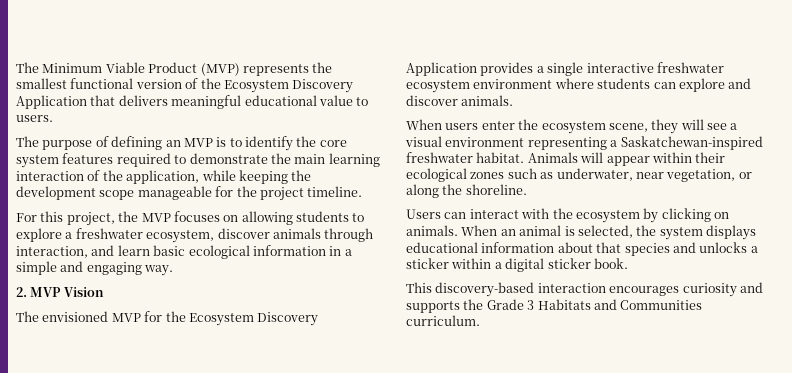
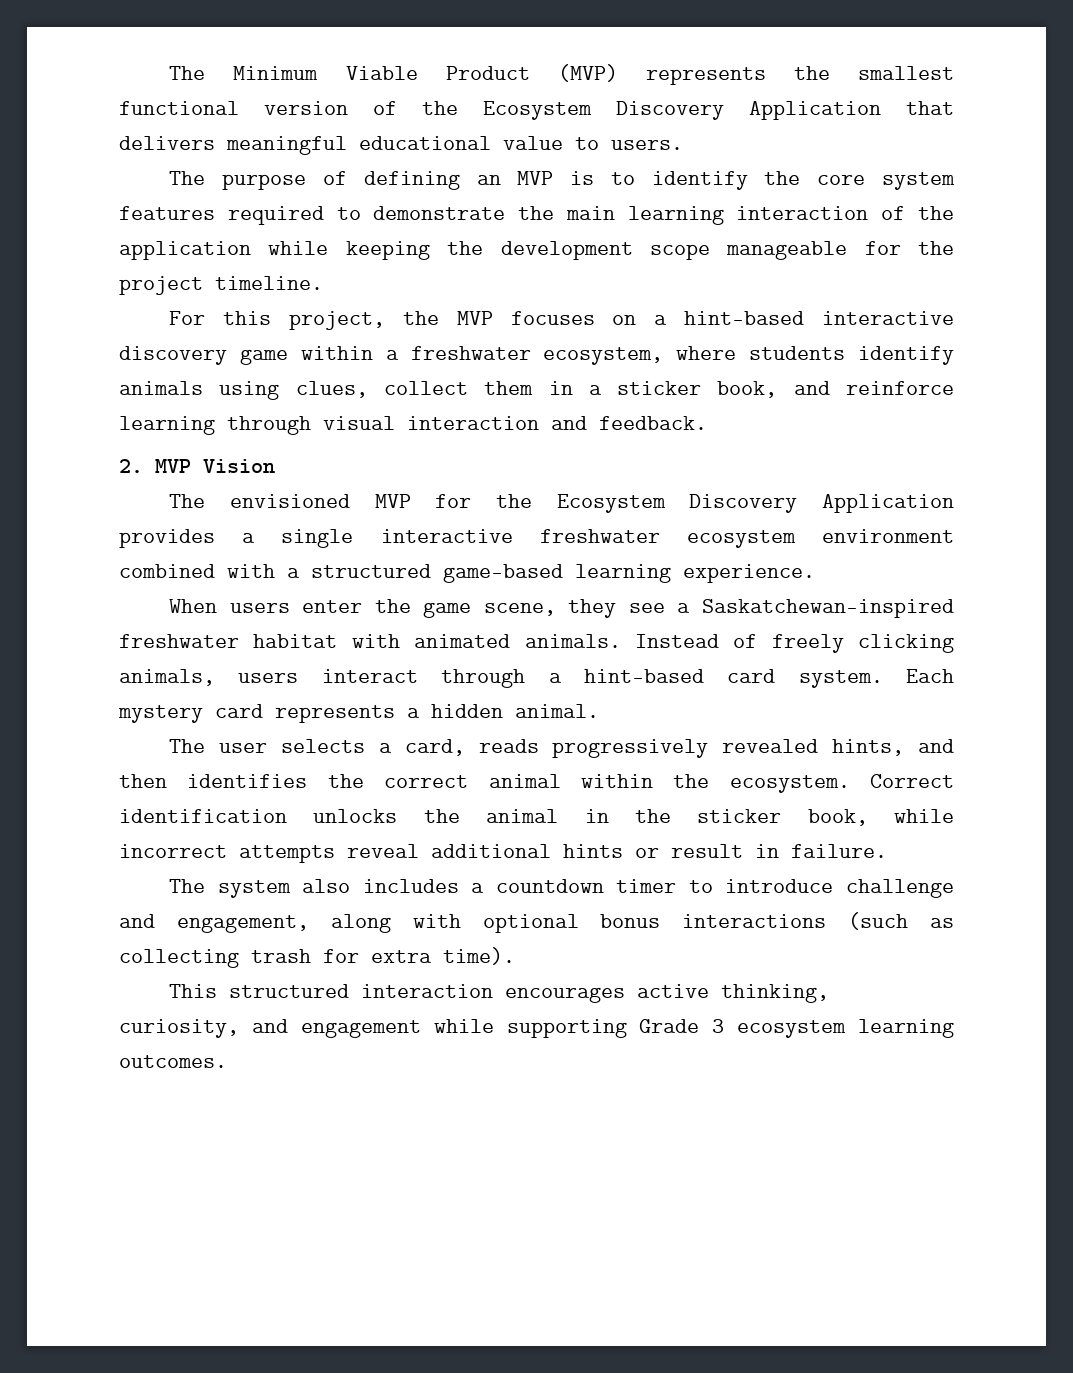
[126,170,200,184] application, -> [119,241,251,260] application
[241,211,365,225] [16,228,374,243] [16,245,352,259] [16,261,174,276] allowing students to explore a freshwater ecosystem, discover animals through interaction, and learn basic ecological information in a simple and engaging way. -> [654,311,954,325] [119,346,954,365] [119,381,954,400] [119,416,707,435] a hint-based interactive discovery game within a freshwater ecosystem, where students identify animals using clues, collect them in a sticker book, and reinforce learning through visual interaction and feedback.
[554,78,752,92] [406,95,514,106] where students can explore and discover animals. -> [119,564,815,583] combined with a structured game-based learning experience.
[541,121,606,134] ecosystem -> [423,602,472,618] game
[680,119,704,130] will -> (617, 608) none
[405,136,763,150] [406,152,726,166] [406,168,752,182] [406,184,527,198] [406,208,729,223] [406,225,756,240] [406,242,758,256] [406,258,628,272] visual environment representing a Saskatchewan-inspired freshwater habitat. Animals will appear within their ecological zones such as underwater, near vegetation, or along the shoreline. // Users can interact with the ecosystem by clicking on animals. When an animal is selected, the system displays educational information about that species and unlocks a sticker within a digital sticker book. -> [702,599,955,618] [119,634,954,653] [119,669,954,688] [118,704,599,723] [169,739,954,758] [119,774,954,793] [119,809,954,826] [119,844,887,863] [169,879,955,898] [119,912,954,933] [119,947,515,968] Saskatchewan-inspired freshwater habitat with animated animals. Instead of freely clicking animals, users interact through a hint-based card system. Each mystery card represents a hidden animal. // The user selects a card, reads progressively revealed hints, and then identifies the correct animal within the ecosystem. Correct identification unlocks the animal in the sticker book, while incorrect attempts reveal additional hints or result in failure. // The system also includes a countdown timer to introduce challenge and engagement, along with optional bonus interactions (such as collecting trash for extra time).
[435,282,535,297] discovery-based -> [229,984,350,998] structured
[682,282,763,297] [406,299,703,313] [406,315,480,326] curiosity and supports the Grade 3 Habitats and Communities curriculum. -> [637,984,830,1003] [119,1019,954,1038] [119,1055,227,1068] active thinking, curiosity, and engagement while supporting Grade 3 ecosystem learning outcomes.

